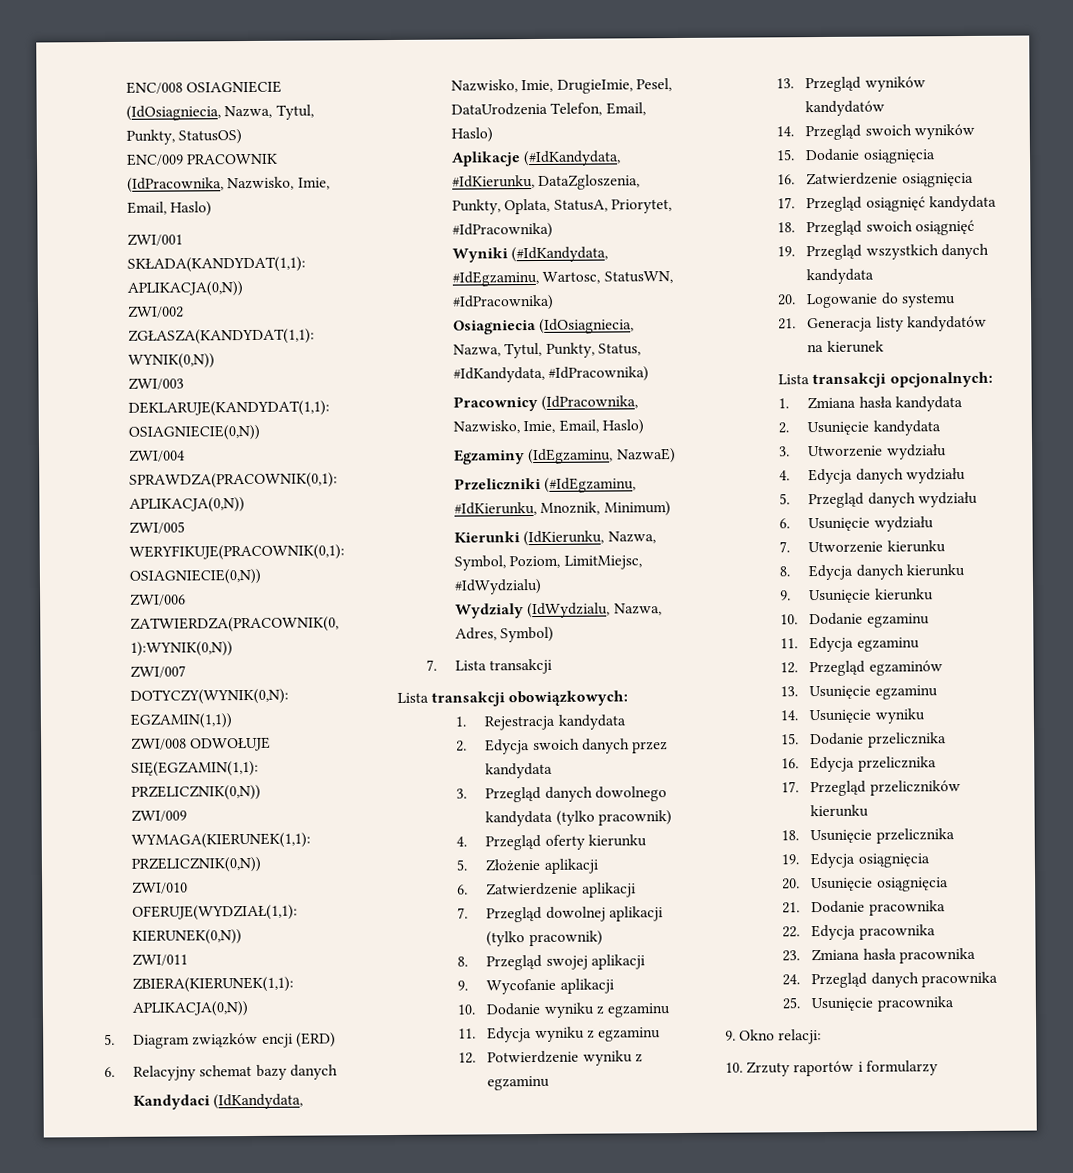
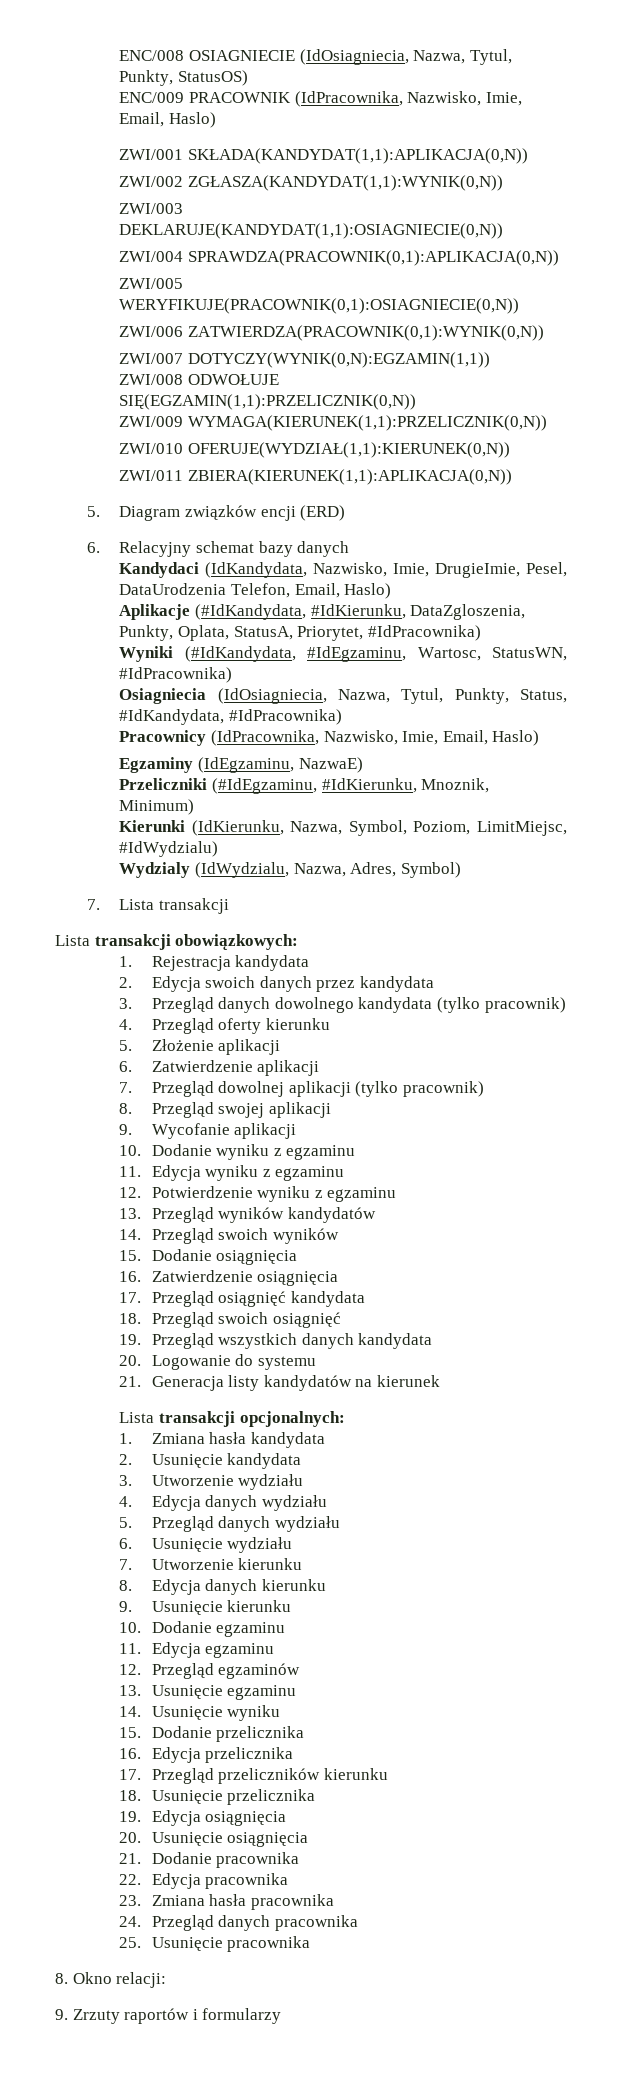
[725,1030,736,1041] 9. -> [55,1973,68,1984] 8.
[725,1062,743,1073] 10. -> [55,2009,68,2020] 9.

